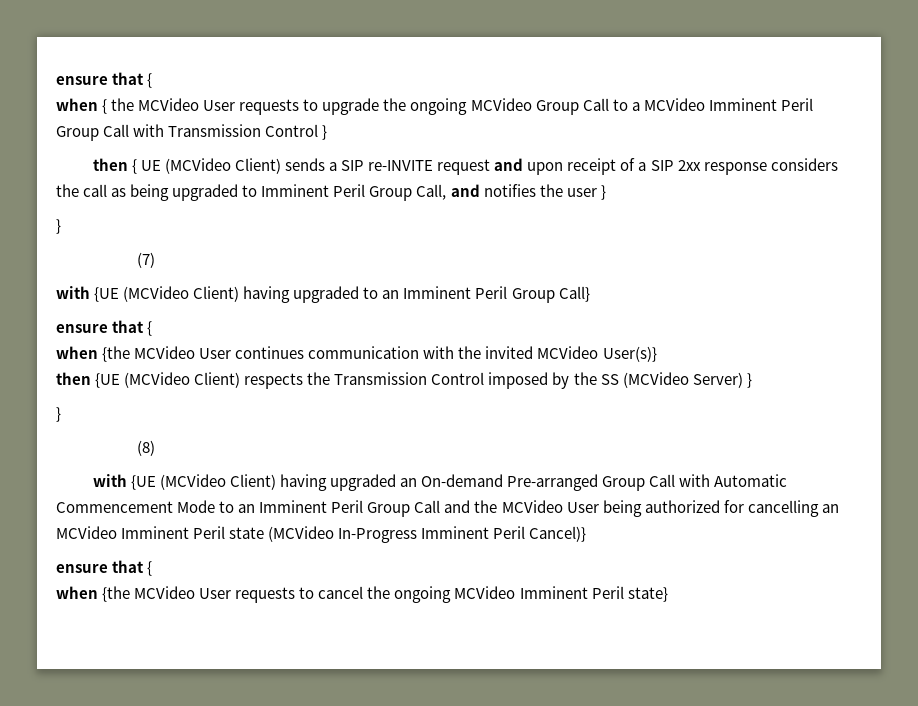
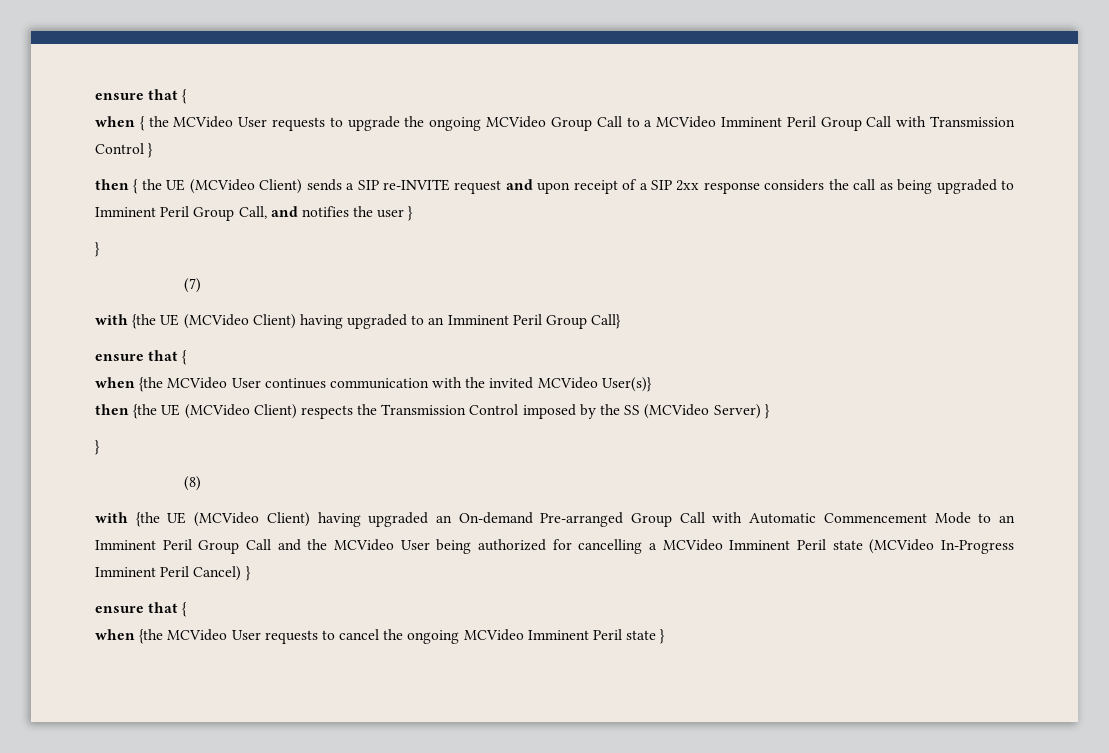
(137, 166) none -> [141,179,162,190] the
[94,287,120,302] {UE -> [132,314,180,329] {the UE
[95,373,121,388] {UE -> [133,404,181,419] {the UE
[130,475,156,490] {UE -> [135,512,187,527] {the UE
[821,504,839,513] an -> [649,543,657,550] a
[529,526,587,542] Cancel)} -> [193,566,251,581] Cancel) }
[627,587,668,602] state} -> [626,629,666,644] state }

